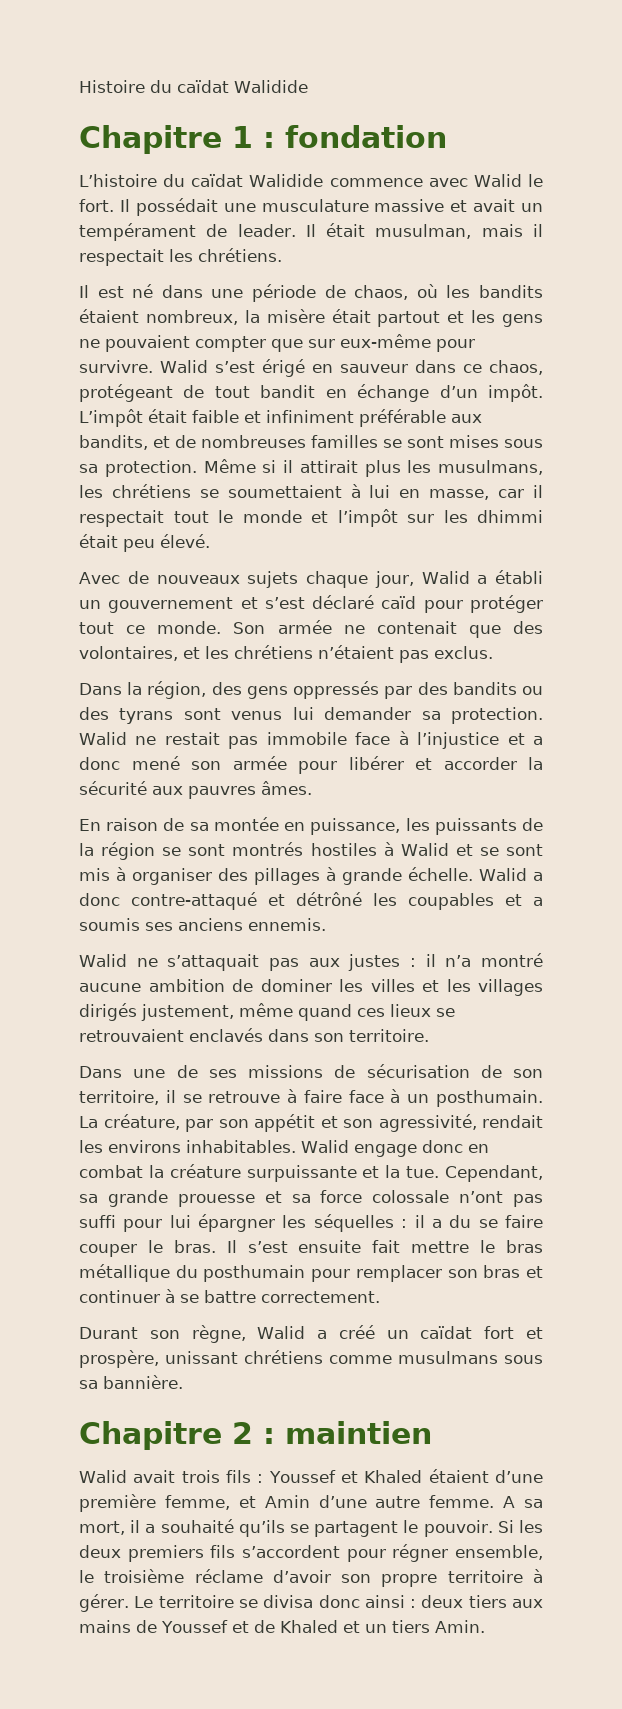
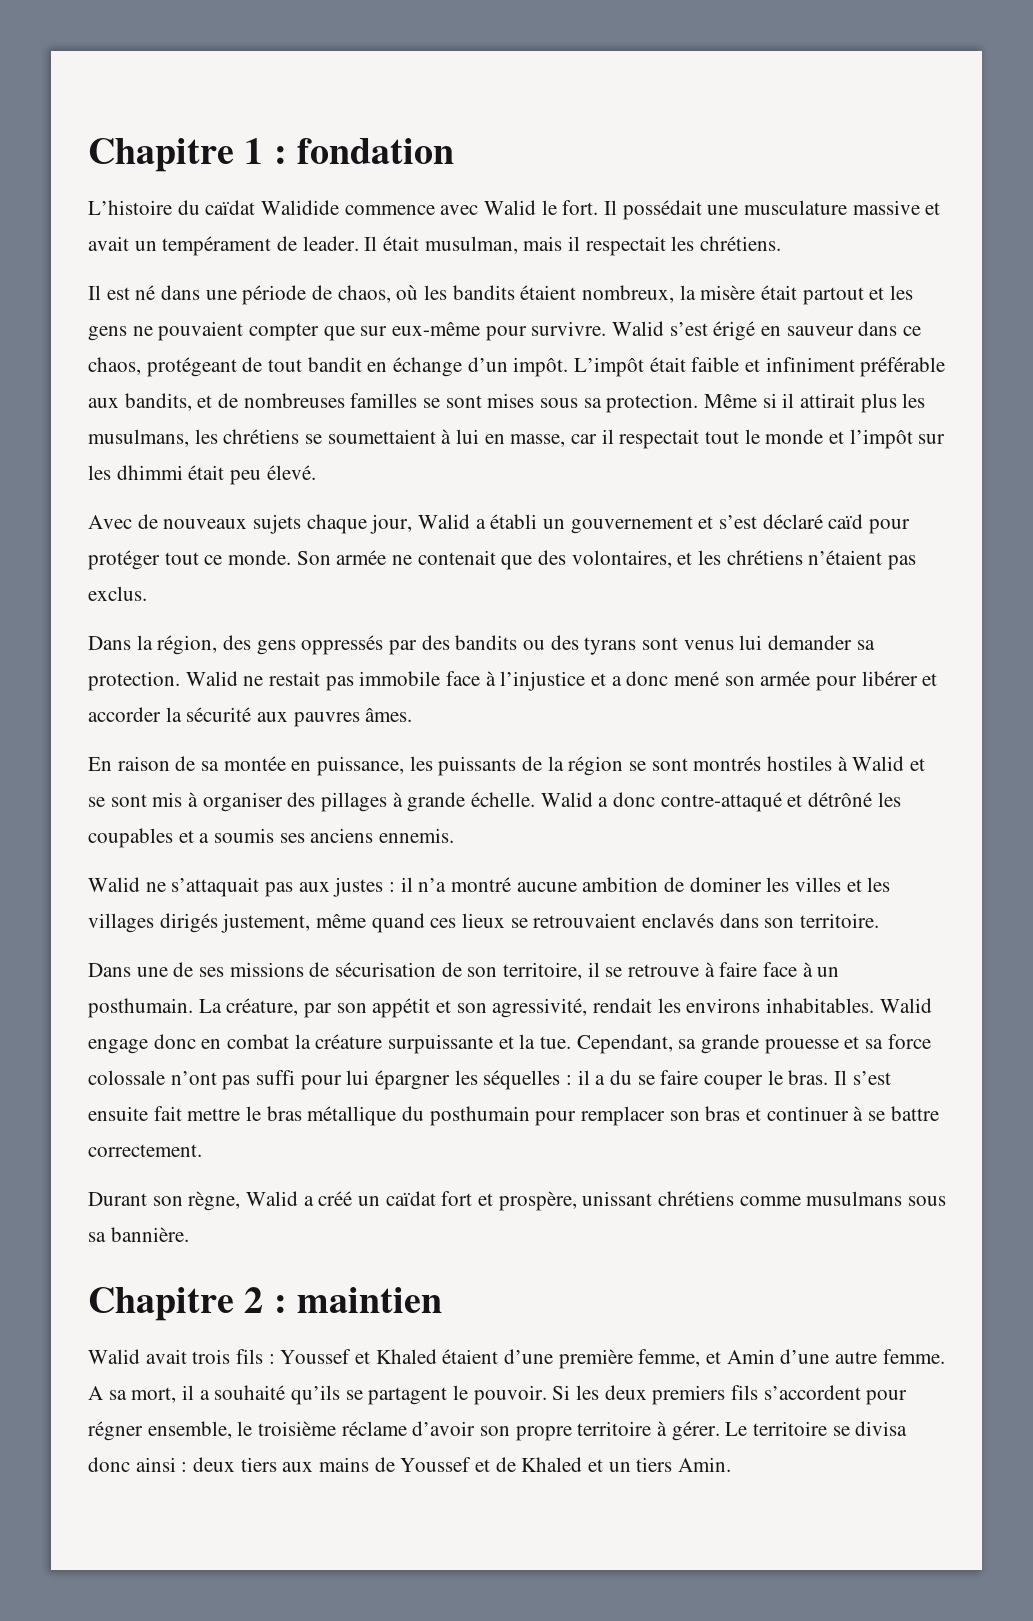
[79,80,308,93] Histoire du caïdat Walidide // -> (88, 155) none

